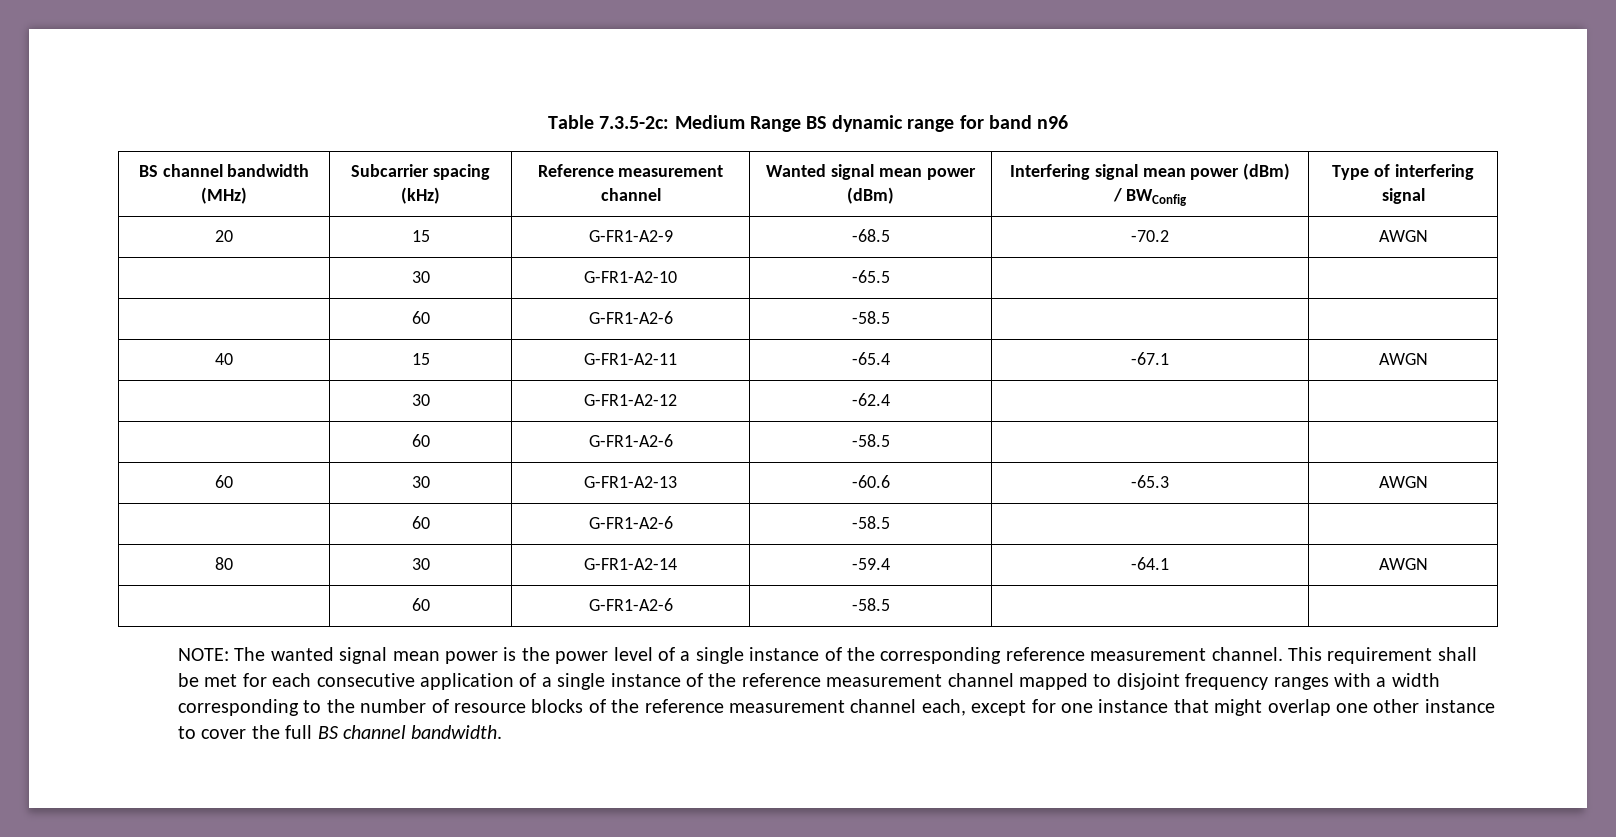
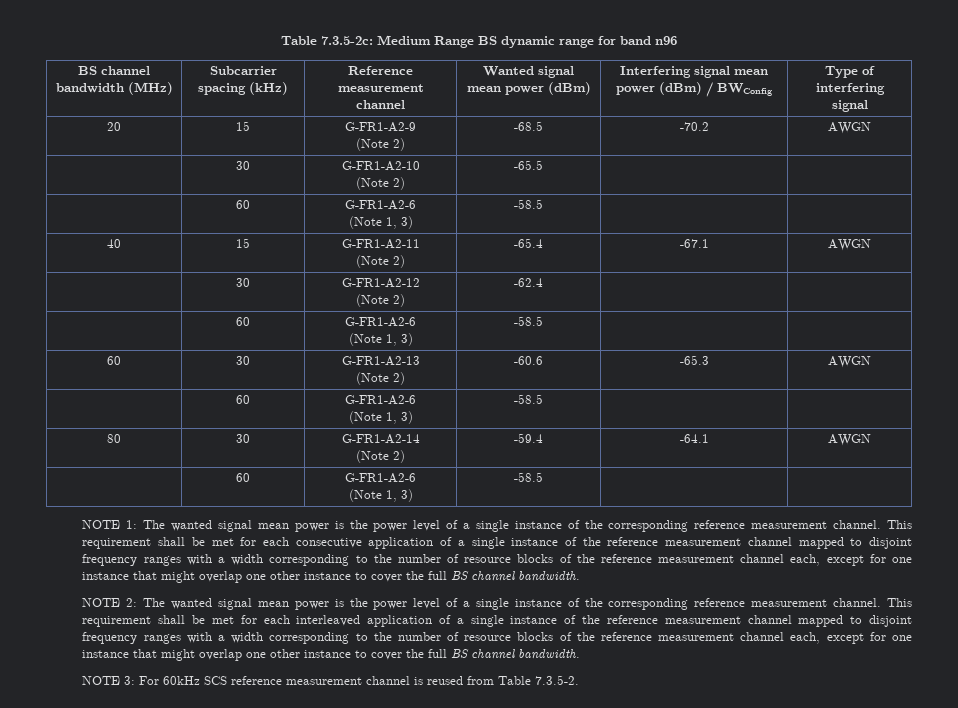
(673, 236) none -> [356,138,406,151] // (Note 2)
(677, 277) none -> [356,177,406,190] // (Note 2)
(673, 317) none -> [348,216,413,229] // (Note 1, 3)
(677, 359) none -> [356,255,406,268] // (Note 2)
(677, 400) none -> [356,294,406,307] // (Note 2)
(673, 440) none -> [348,333,413,346] // (Note 1, 3)
(677, 482) none -> [356,372,406,385] // (Note 2)
(673, 522) none -> [348,411,413,424] // (Note 1, 3)
(677, 564) none -> [356,450,406,463] // (Note 2)
[851,598,890,611] [178,648,230,661] | -58.5 | | // NOTE: -> [348,489,413,502] [514,472,543,482] [82,520,138,529] // (Note 1, 3) | -58.5 | | // NOTE 1:
(503, 732) none -> [82,598,912,610] [82,615,912,627] [82,632,912,644] [82,649,581,661] [82,675,580,685] // NOTE 2: The wanted signal mean power is the power level of a single instance of the corresponding reference measurement channel. This requirement shall be met for each interleaved application of a single instance of the reference measurement channel mapped to disjoint frequency ranges with a width corresponding to the number of resource blocks of the reference measurement channel each, except for one instance that might overlap one other instance to cover the full BS channel bandwidth. // NOTE 3: For 60kHz SCS reference measurement channel is reused from Table 7.3.5-2.

